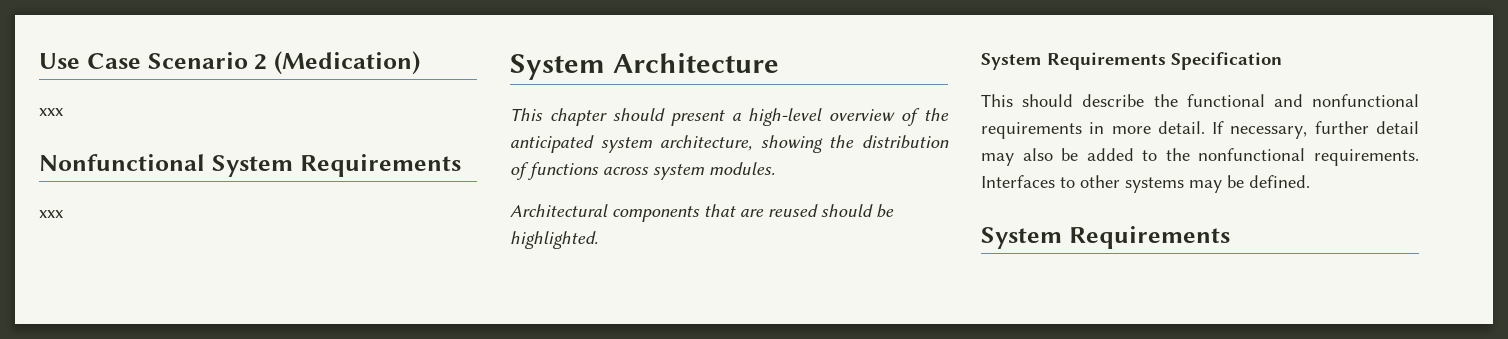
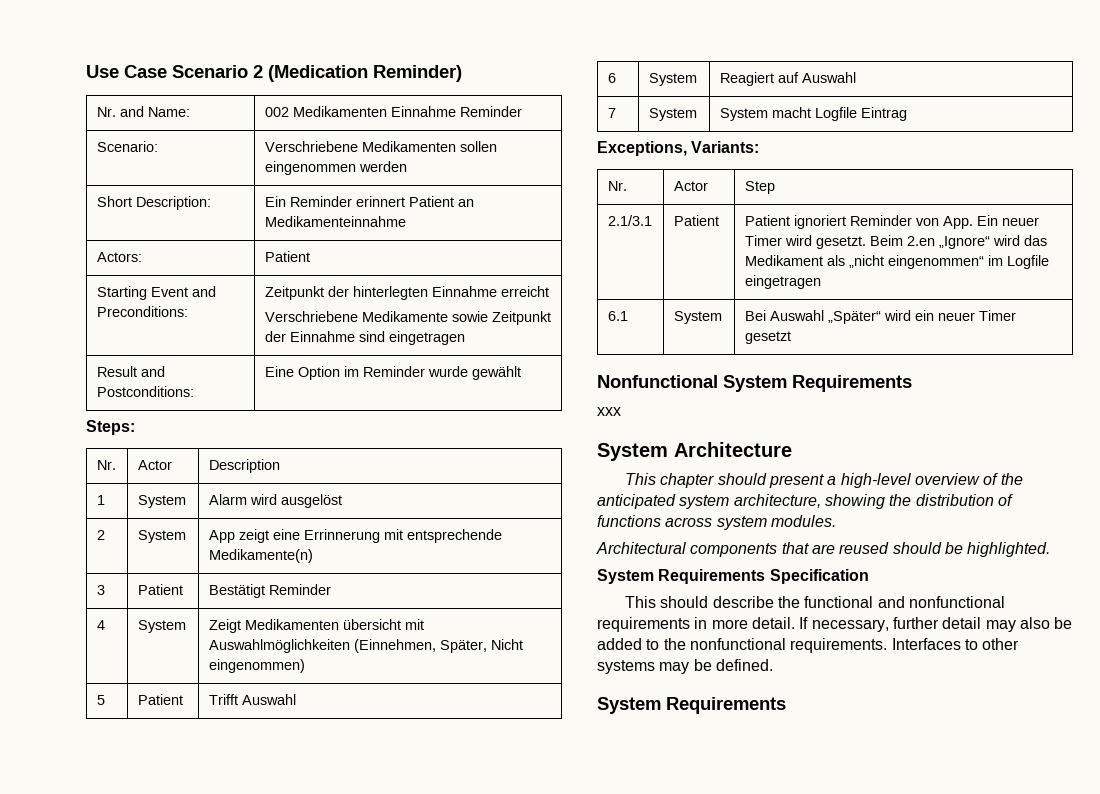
[274,51,420,75] [39,108,63,116] (Medication) // xxx -> [268,65,462,82] [96,106,190,117] [264,106,522,117] [96,141,158,152] [264,141,497,152] [264,161,407,175] [96,196,211,210] [264,196,474,207] [264,216,406,227] [96,252,142,262] [264,251,310,262] [96,286,216,300] [96,306,188,317] [264,286,549,300] [264,311,551,325] [264,331,465,345] [96,366,165,377] [96,386,194,397] [264,366,521,380] [86,420,135,435] [96,460,116,470] [137,460,172,470] [208,459,280,473] [96,495,105,505] [137,495,186,508] [208,494,342,508] [96,530,105,540] [137,530,186,543] [208,529,502,543] [208,549,313,563] [96,585,105,595] [137,584,183,595] [208,584,331,598] [96,620,105,630] [137,620,186,633] [208,619,424,633] [208,639,523,653] [208,659,305,673] [96,695,105,705] [137,694,183,705] [208,694,296,705] [607,73,616,83] [648,73,697,86] [719,72,856,86] [607,108,616,118] [648,108,697,121] [719,107,907,121] [597,141,760,156] [607,181,627,191] [673,181,708,191] [744,181,775,194] [607,215,652,226] [673,215,719,226] [744,215,1039,229] [744,235,1047,249] [744,255,1049,269] [744,275,821,289] [607,311,628,321] [673,311,722,324] [744,310,1016,324] [744,331,791,344] (Medication Reminder) // Nr. and Name: | 002 Medikamenten Einnahme Reminder // Scenario: | Verschriebene Medikamenten sollen eingenommen werden // Short Description: | Ein Reminder erinnert Patient an Medikamenteinnahme // Actors: | Patient // Starting Event and Preconditions: | Zeitpunkt der hinterlegten Einnahme erreicht // Verschriebene Medikamente sowie Zeitpunkt der Einnahme sind eingetragen // Result and Postconditions: | Eine Option im Reminder wurde gewählt // Steps: // Nr. | Actor | Description // 1 | System | Alarm wird ausgelöst // 2 | System | App zeigt eine Errinnerung mit entsprechende Medikamente(n) // 3 | Patient | Bestätigt Reminder // 4 | System | Zeigt Medikamenten übersicht mit Auswahlmöglichkeiten (Einnehmen, Später, Nicht eingenommen) // 5 | Patient | Trifft Auswahl // 6 | System | Reagiert auf Auswahl // 7 | System | System macht Logfile Eintrag // Exceptions, Variants: // Nr. | Actor | Step // 2.1/3.1 | Patient | Patient ignoriert Reminder von App. Ein neuer Timer wird gesetzt. Beim 2.en „Ignore“ wird das Medikament als „nicht eingenommen“ im Logfile eingetragen // 6.1 | System | Bei Auswahl „Später“ wird ein neuer Timer gesetzt

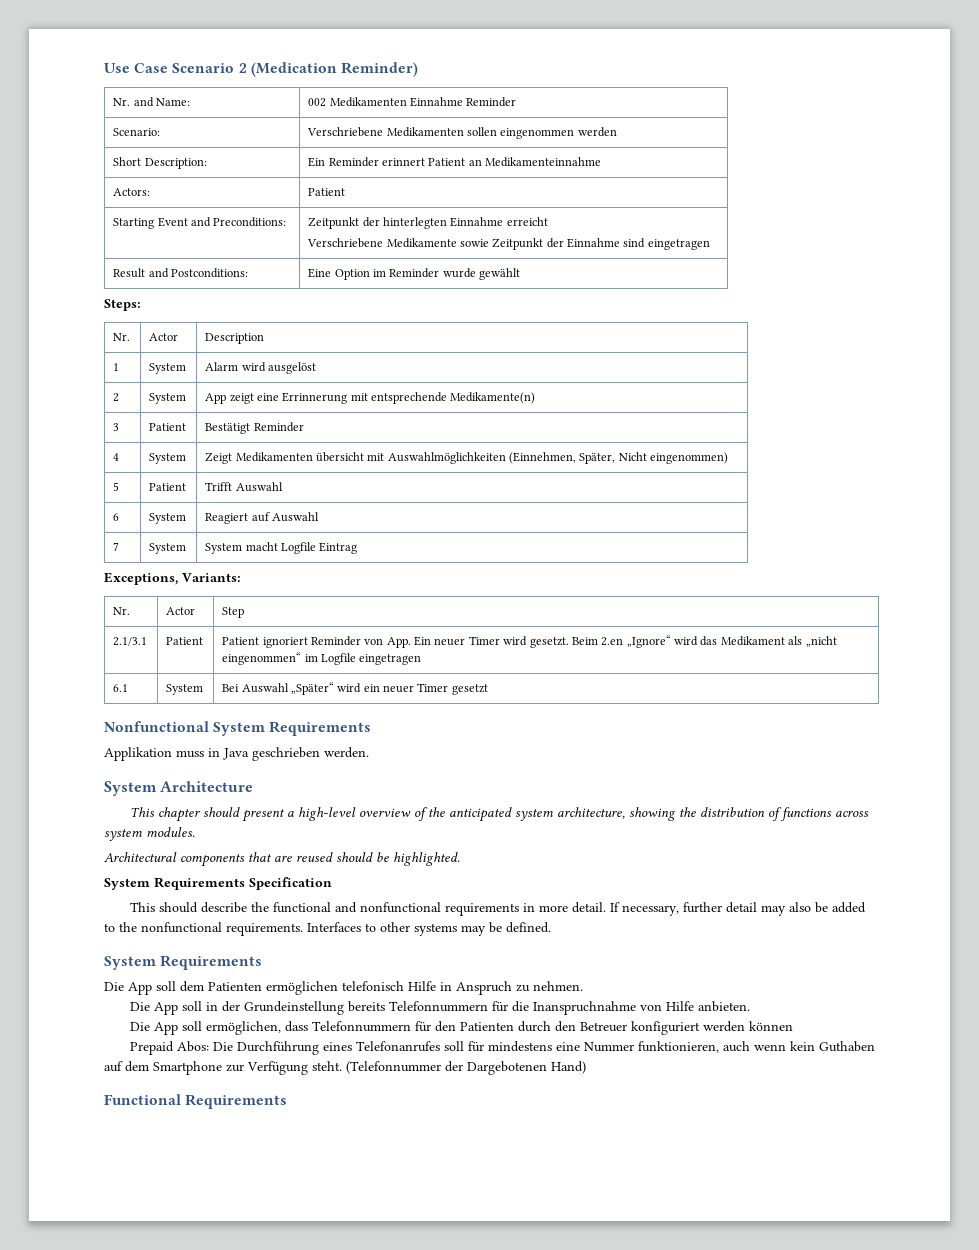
[597,407,621,416] xxx -> [104,747,369,761] Applikation muss in Java geschrieben werden.
(786, 705) none -> [104,981,583,995] [129,1001,750,1015] [129,1021,793,1035] [129,1041,875,1055] [104,1061,586,1075] [104,1094,288,1109] // Die App soll dem Patienten ermöglichen telefonisch Hilfe in Anspruch zu nehmen. // Die App soll in der Grundeinstellung bereits Telefonnummern für die Inanspruchnahme von Hilfe anbieten. // Die App soll ermöglichen, dass Telefonnummern für den Patienten durch den Betreuer konfiguriert werden können // Prepaid Abos: Die Durchführung eines Telefonanrufes soll für mindestens eine Nummer funktionieren, auch wenn kein Guthaben auf dem Smartphone zur Verfügung steht. (Telefonnummer der Dargebotenen Hand) // Functional Requirements

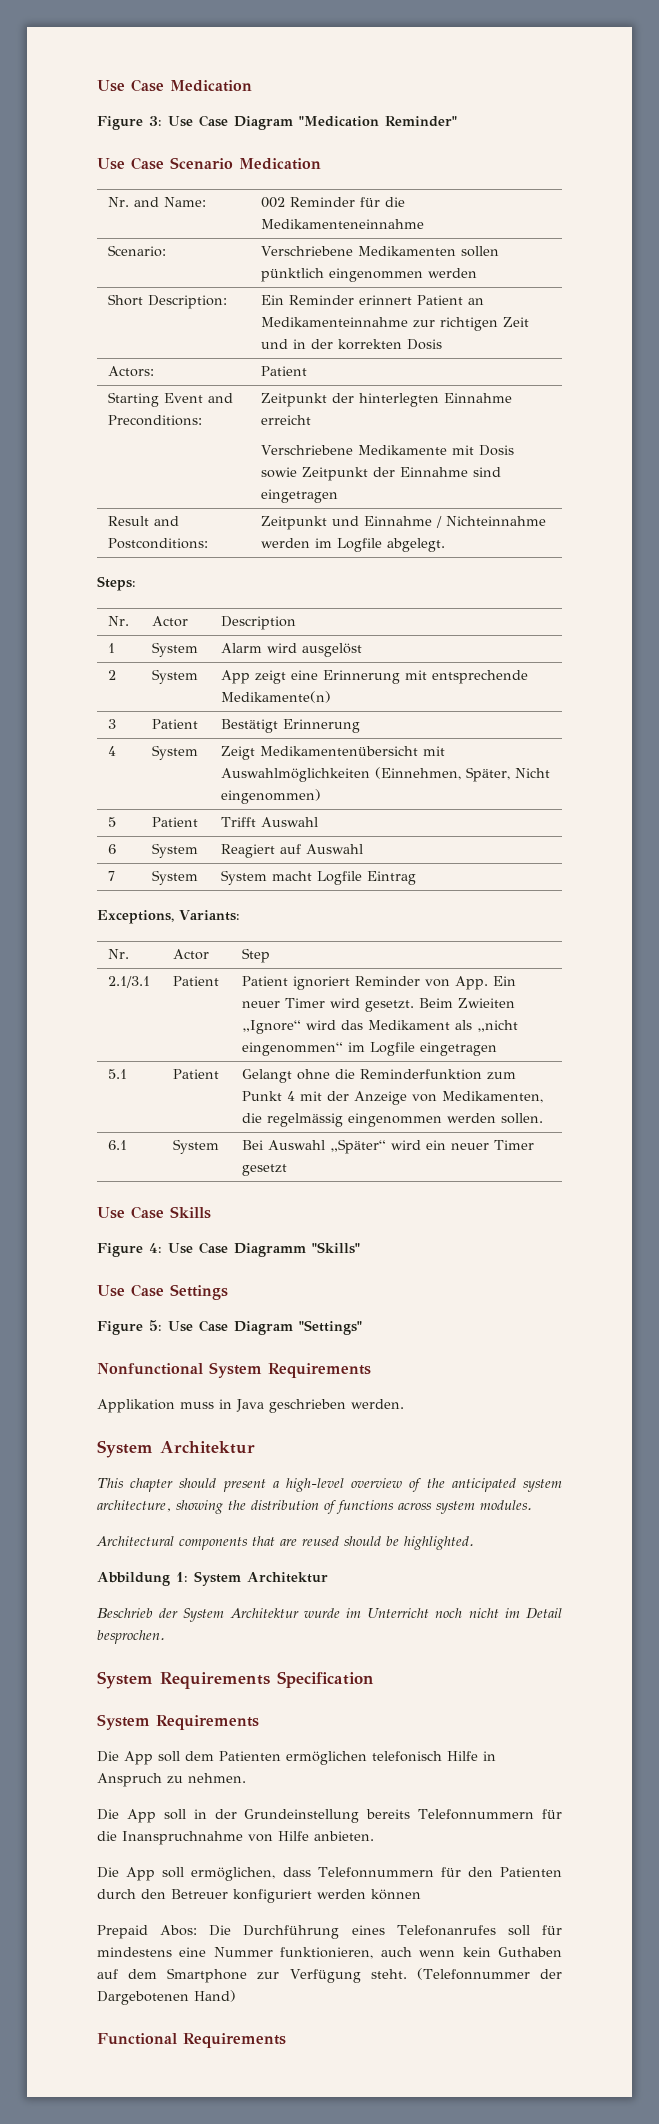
[104,62,418,77] Use Case Scenario 2 (Medication Reminder) -> [97,79,252,92] [97,115,457,130] [97,157,321,170] Use Case Medication // Figure 3: Use Case Diagram "Medication Reminder" // Use Case Scenario Medication
[329,97,517,107] Medikamenten Einnahme Reminder -> [290,197,406,207] [261,219,425,229] Reminder für die Medikamenteneinnahme
(497, 131) none -> [261,268,325,282] pünktlich
(602, 162) none -> [413,317,530,331] [261,339,443,350] zur richtigen Zeit und in der korrekten Dosis
(457, 243) none -> [452,445,515,456] mit Dosis
[308,268,521,280] Eine Option im Reminder wurde gewählt -> [261,516,547,530] [261,538,446,552] Zeitpunkt und Einnahme / Nichteinnahme werden im Logfile abgelegt.
[282,392,348,404] Errinnerung -> [323,670,401,684] Erinnerung
[253,422,304,432] Reminder -> [283,719,361,733] Erinnerung
[235,452,364,462] Medikamenten übersicht -> [260,746,419,756] Medikamentenübersicht
[601,637,624,646] 2.en -> [458,998,516,1008] Zwieiten
(422, 659) none -> [108,1069,128,1079] [173,1069,220,1079] [242,1069,517,1083] [242,1091,544,1105] [242,1113,544,1127] // 5.1 | Patient | Gelangt ohne die Reminderfunktion zum Punkt 4 mit der Anzeige von Medikamenten, die regelmässig eingenommen werden sollen.
(488, 689) none -> [97,1206,211,1219] [97,1242,360,1257] [97,1284,228,1300] [97,1320,362,1335] // Use Case Skills // Figure 4: Use Case Diagramm "Skills" // Use Case Settings // Figure 5: Use Case Diagram "Settings"
[160,781,254,792] Architecture -> [160,1441,255,1454] Architektur
[104,877,332,890] [129,902,866,916] [104,922,551,936] System Requirements Specification // This should describe the functional and nonfunctional requirements in more detail. If necessary, further detail may also be added to the nonfunctional requirements. Interfaces to other systems may be defined. -> [97,1571,328,1586] [97,1608,562,1622] [97,1630,165,1644] [97,1671,374,1689] Abbildung 1: System Architektur // Beschrieb der System Architektur wurde im Unterricht noch nicht im Detail besprochen. // System Requirements Specification

